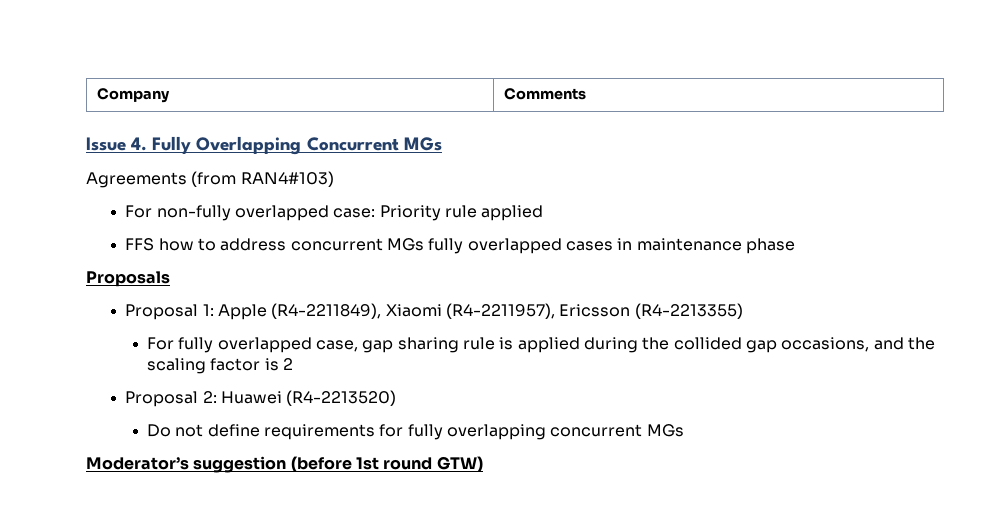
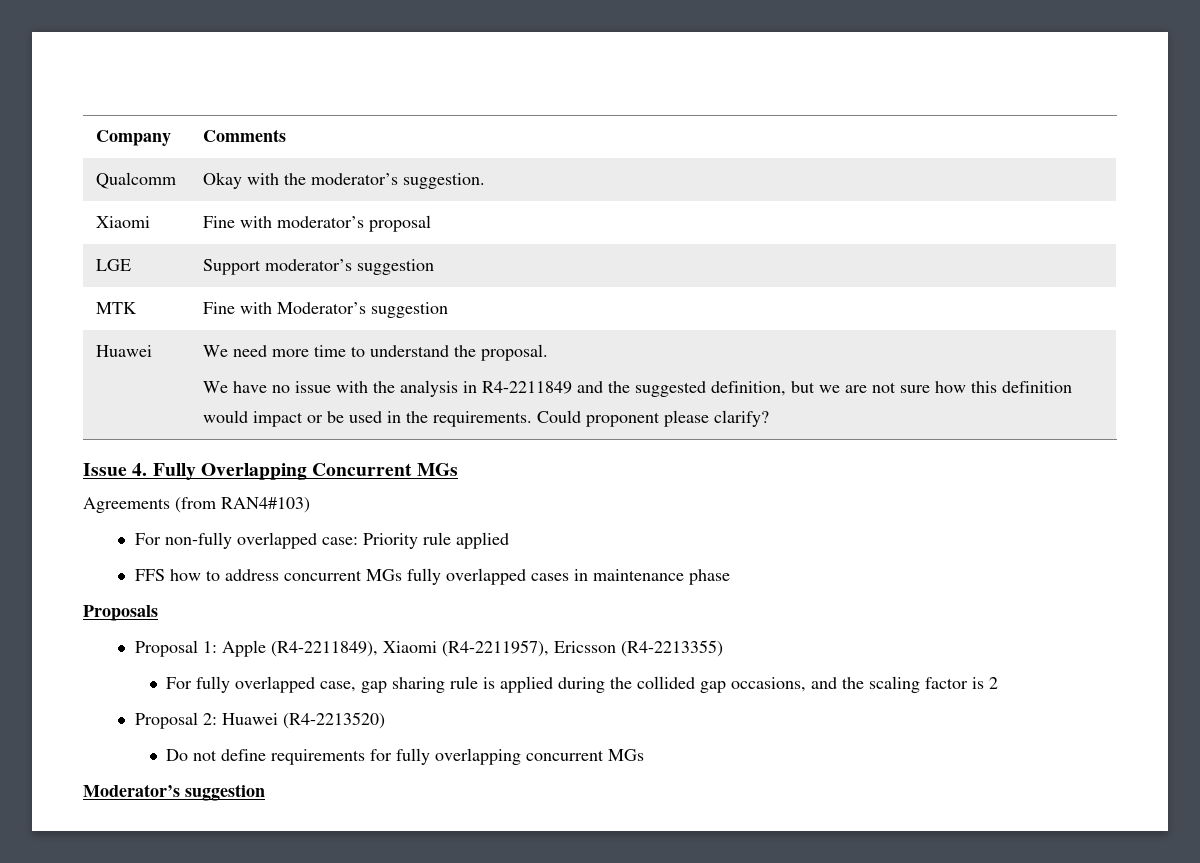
(587, 94) none -> [96,172,177,189] [203,172,486,189] [96,216,151,228] [203,215,432,232] [96,259,132,271] [203,259,435,275] [96,302,138,314] [203,302,449,318] [96,345,153,357] [203,344,549,361] [203,380,1073,397] [203,410,770,427] // Qualcomm | Okay with the moderator’s suggestion. // Xiaomi | Fine with moderator’s proposal // LGE | Support moderator’s suggestion // MTK | Fine with Moderator’s suggestion // Huawei | We need more time to understand the proposal. // We have no issue with the analysis in R4-2211849 and the suggested definition, but we are not sure how this definition would impact or be used in the requirements. Could proponent please clarify?
[290,456,483,472] (before 1st round GTW) -> (265, 792) none

